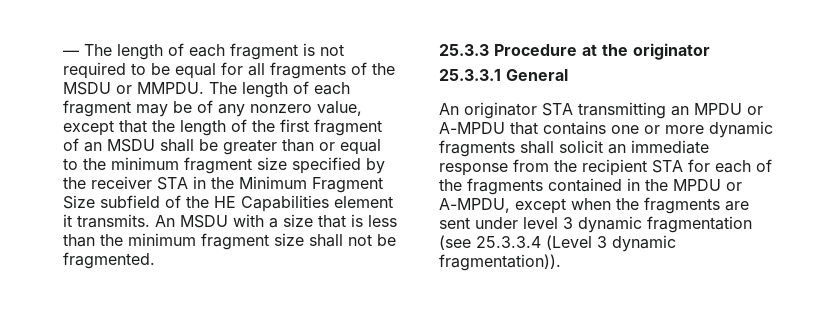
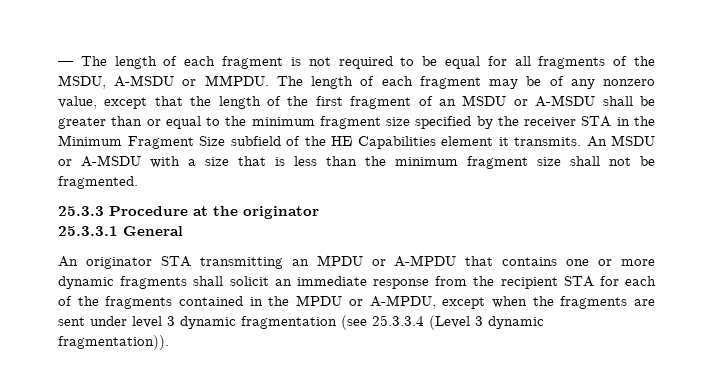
[63,82,111,95] MSDU -> [58,75,175,89] MSDU, A-MSDU
(155, 145) none -> [513,95,596,107] or A-MSDU
(228, 221) none -> [58,155,141,167] or A-MSDU

